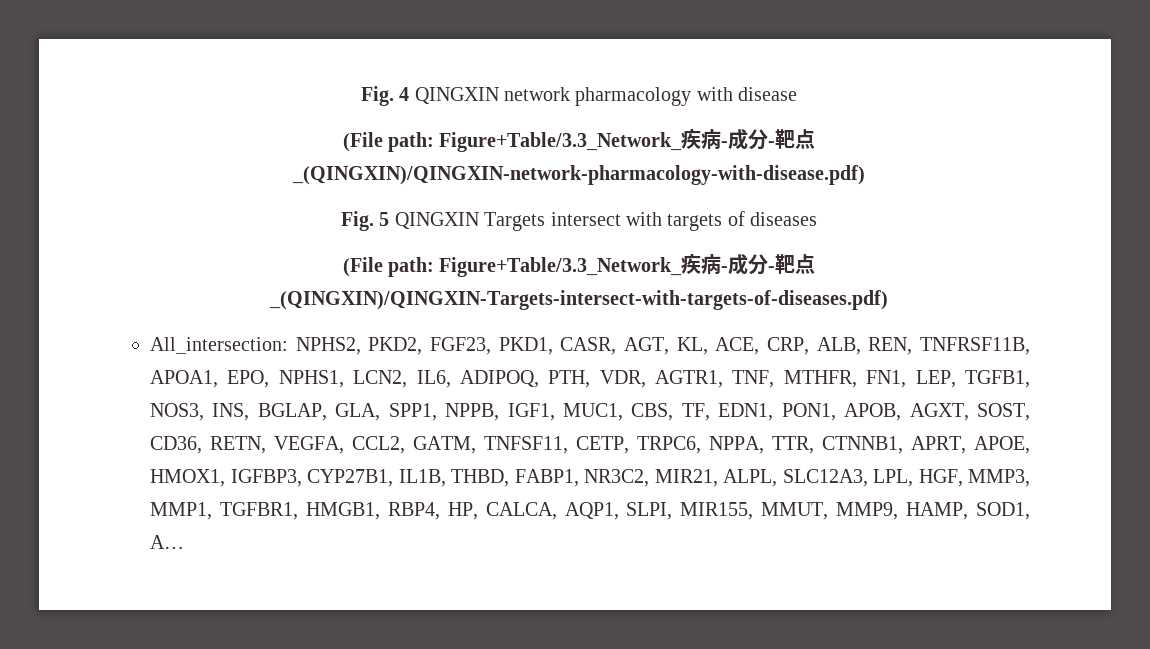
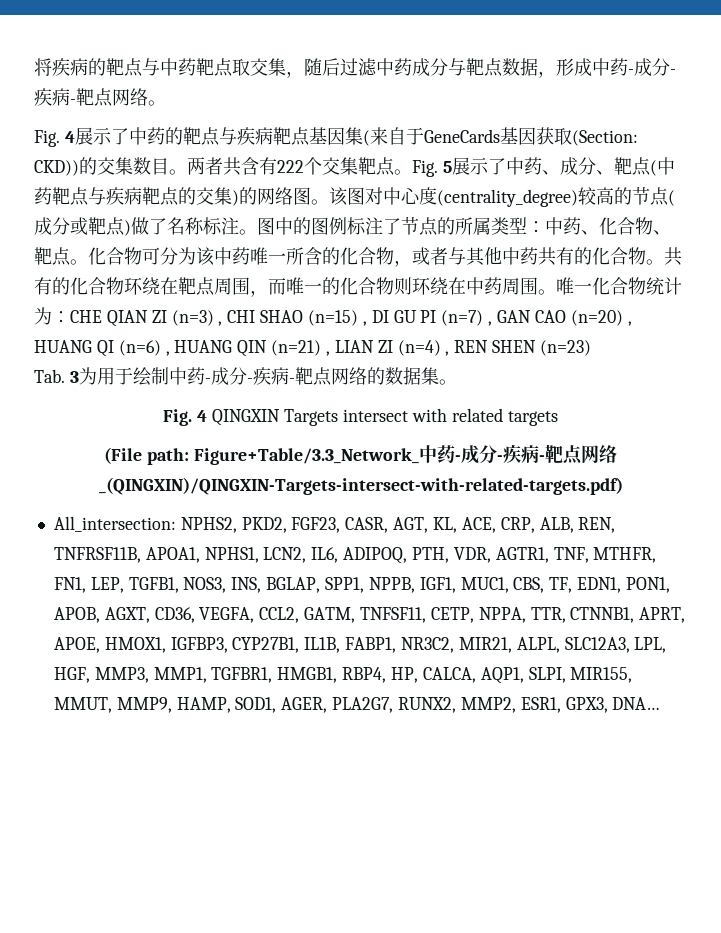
[360,86,798,106] [342,128,816,152] [292,165,865,185] [340,211,818,231] [342,253,816,277] [269,290,888,310] Fig. 4 QINGXIN network pharmacology with disease // (File path: Figure+Table/3.3_Network_疾病-成分-靶点_(QINGXIN)/QINGXIN-network-pharmacology-with-disease.pdf) // Fig. 5 QINGXIN Targets intersect with targets of diseases // (File path: Figure+Table/3.3_Network_疾病-成分-靶点_(QINGXIN)/QINGXIN-Targets-intersect-with-targets-of-diseases.pdf) -> [34,58,676,78] [34,88,166,107] [34,127,638,147] [34,157,675,177] [34,187,675,207] [34,217,671,236] [34,247,682,267] [34,277,682,297] [34,307,632,327] [34,340,592,357] [34,367,457,386] [163,408,558,426] [104,444,617,465] [98,477,623,495] 将疾病的靶点与中药靶点取交集，随后过滤中药成分与靶点数据，形成中药-成分-疾病-靶点网络。 // Fig. 4展示了中药的靶点与疾病靶点基因集(来自于GeneCards基因获取(Section: CKD))的交集数目。两者共含有222个交集靶点。Fig. 5展示了中药、成分、靶点(中药靶点与疾病靶点的交集)的网络图。该图对中心度(centrality_degree)较高的节点(成分或靶点)做了名称标注。图中的图例标注了节点的所属类型：中药、化合物、靶点。化合物可分为该中药唯一所含的化合物，或者与其他中药共有的化合物。共有的化合物环绕在靶点周围，而唯一的化合物则环绕在中药周围。唯一化合物统计为：CHE QIAN ZI (n=3) , CHI SHAO (n=15) , DI GU PI (n=7) , GAN CAO (n=20) , HUANG QI (n=6) , HUANG QIN (n=21) , LIAN ZI (n=4) , REN SHEN (n=23) // Tab. 3为用于绘制中药-成分-疾病-靶点网络的数据集。 // Fig. 4 QINGXIN Targets intersect with related targets // (File path: Figure+Table/3.3_Network_中药-成分-疾病-靶点网络_(QINGXIN)/QINGXIN-Targets-intersect-with-related-targets.pdf)
[498,337,553,355] PKD1, -> (341, 525) none
[227,370,270,388] EPO, -> (200, 555) none
[335,403,381,421] GLA, -> (321, 585) none
[977,403,1031,421] [150,436,266,454] SOST, CD36, RETN, -> [154,607,195,623] CD36,
[637,436,701,454] TRPC6, -> (474, 615) none
[451,469,509,487] THBD, -> (341, 645) none
[150,535,184,549] A… -> [281,697,661,713] AGER, PLA2G7, RUNX2, MMP2, ESR1, GPX3, DNA…

